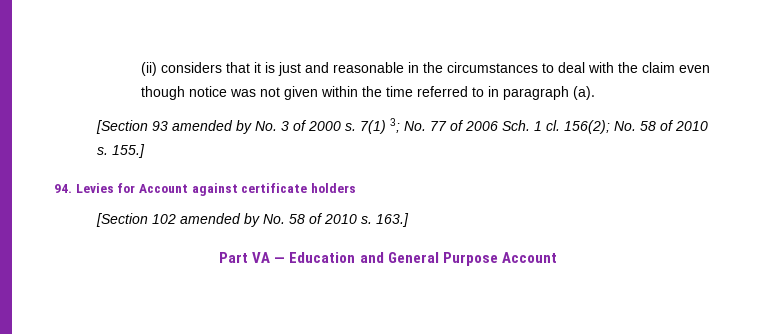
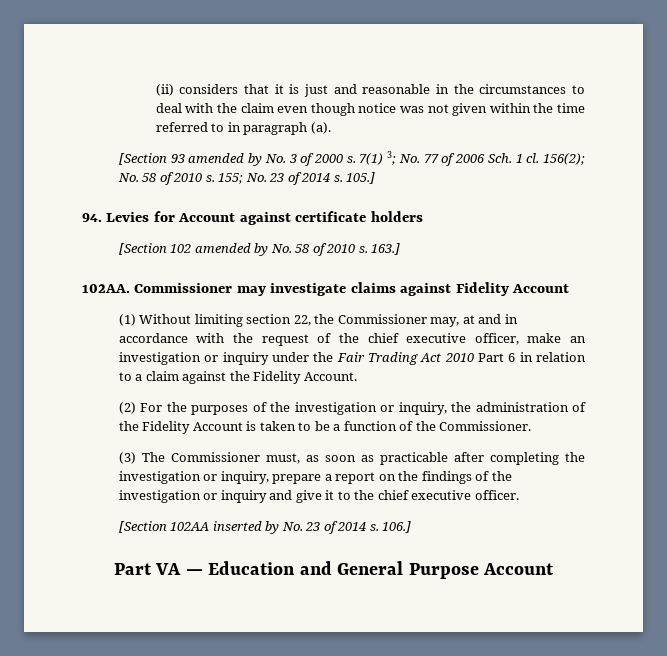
[112,144,146,158] 155.] -> [218,172,376,185] 155; No. 23 of 2014 s. 105.]
(410, 220) none -> [82,282,570,296] [118,314,518,327] [118,333,586,346] [118,352,586,365] [118,371,357,384] [118,402,586,415] [118,421,532,434] [118,452,585,465] [118,471,512,484] [118,490,519,503] [118,521,412,534] // 102AA. Commissioner may investigate claims against Fidelity Account // (1) Without limiting section 22, the Commissioner may, at and in accordance with the request of the chief executive officer, make an investigation or inquiry under the Fair Trading Act 2010 Part 6 in relation to a claim against the Fidelity Account. // (2) For the purposes of the investigation or inquiry, the administration of the Fidelity Account is taken to be a function of the Commissioner. // (3) The Commissioner must, as soon as practicable after completing the investigation or inquiry, prepare a report on the findings of the investigation or inquiry and give it to the chief executive officer. // [Section 102AA inserted by No. 23 of 2014 s. 106.]

